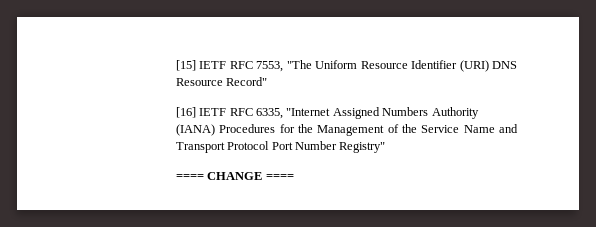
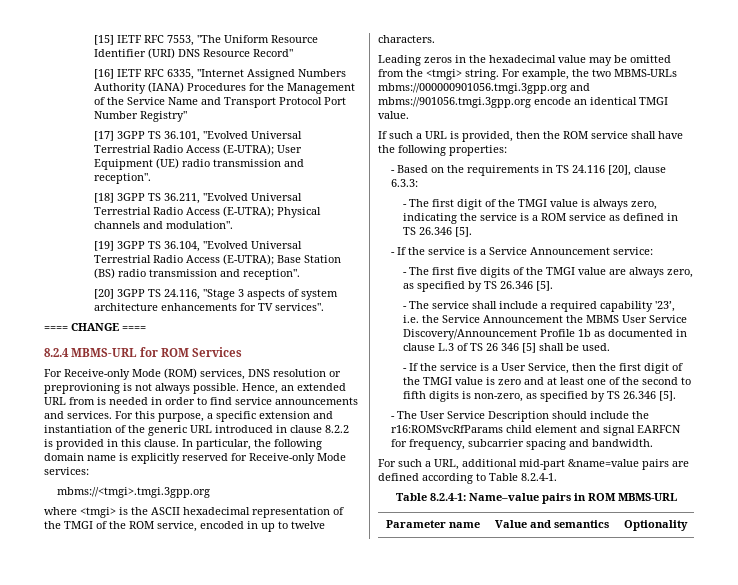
[175,172,294,180] ==== CHANGE ==== -> [94,131,303,142] [94,144,303,155] [94,158,305,170] [94,173,152,184] [94,193,303,204] [94,206,322,218] [94,221,234,229] [94,241,303,252] [94,254,342,265] [94,268,301,280] [94,289,339,300] [94,303,325,311] [44,323,146,331] [44,347,243,357] [44,368,341,380] [44,383,346,394] [44,397,358,405] [44,411,333,422] [44,425,349,436] [44,439,322,450] [44,453,346,464] [44,467,89,475] [56,487,210,498] [44,507,344,518] [44,521,325,532] [378,35,435,43] [378,55,671,66] [378,69,677,80] [378,83,590,94] [378,97,668,108] [378,111,409,119] [378,131,683,142] [378,145,507,156] [390,165,666,176] [390,179,418,187] [403,199,658,210] [403,213,679,224] [403,227,473,237] [390,247,653,255] [403,267,694,278] [403,281,554,292] [403,301,676,312] [403,315,688,323] [403,329,688,340] [403,343,611,353] [403,363,684,374] [403,377,692,385] [403,391,677,402] [390,411,649,422] [390,425,681,436] [390,439,653,450] [378,459,689,470] [378,473,557,484] [395,493,677,504] [385,520,480,528] [494,520,609,528] [623,520,688,531] [17] 3GPP TS 36.101, "Evolved Universal Terrestrial Radio Access (E-UTRA); User Equipment (UE) radio transmission and reception". // [18] 3GPP TS 36.211, "Evolved Universal Terrestrial Radio Access (E-UTRA); Physical channels and modulation". // [19] 3GPP TS 36.104, "Evolved Universal Terrestrial Radio Access (E-UTRA); Base Station (BS) radio transmission and reception". // [20] 3GPP TS 24.116, "Stage 3 aspects of system architecture enhancements for TV services". // ==== CHANGE ==== // 8.2.4 MBMS-URL for ROM Services // For Receive-only Mode (ROM) services, DNS resolution or preprovioning is not always possible. Hence, an extended URL from is needed in order to find service announcements and services. For this purpose, a specific extension and instantiation of the generic URL introduced in clause 8.2.2 is provided in this clause. In particular, the following domain name is explicitly reserved for Receive-only Mode services: // mbms://<tmgi>.tmgi.3gpp.org // where <tmgi> is the ASCII hexadecimal representation of the TMGI of the ROM service, encoded in up to twelve characters. // Leading zeros in the hexadecimal value may be omitted from the <tmgi> string. For example, the two MBMS-URLs mbms://000000901056.tmgi.3gpp.org and mbms://901056.tmgi.3gpp.org encode an identical TMGI value. // If such a URL is provided, then the ROM service shall have the following properties: // - Based on the requirements in TS 24.116 [20], clause 6.3.3: // - The first digit of the TMGI value is always zero, indicating the service is a ROM service as defined in TS 26.346 [5]. // - If the service is a Service Announcement service: // - The first five digits of the TMGI value are always zero, as specified by TS 26.346 [5]. // - The service shall include a required capability '23’, i.e. the Service Announcement the MBMS User Service Discovery/Announcement Profile 1b as documented in clause L.3 of TS 26 346 [5] shall be used. // - If the service is a User Service, then the first digit of the TMGI value is zero and at least one of the second to fifth digits is non-zero, as specified by TS 26.346 [5]. // - The User Service Description should include the r16:ROMSvcRfParams child element and signal EARFCN for frequency, subcarrier spacing and bandwidth. // For such a URL, additional mid-part &name=value pairs are defined according to Table 8.2.4-1. // Table 8.2.4-1: Name–value pairs in ROM MBMS-URL // Parameter name | Value and semantics | Optionality

